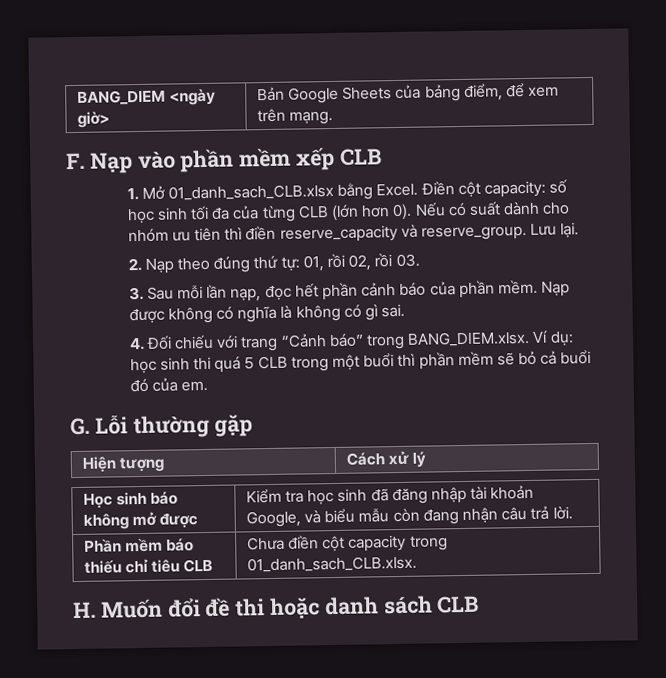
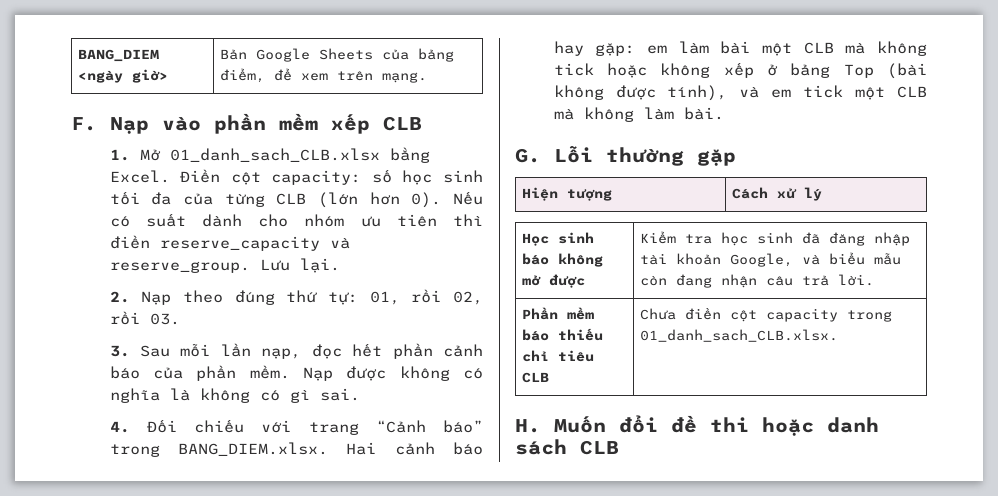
[532,330,574,346] [129,349,592,374] [129,377,209,393] Ví dụ: học sinh thi quá 5 CLB trong một buổi thì phần mềm sẽ bỏ cả buổi đó của em. -> [346,442,483,455] [553,41,928,56] [553,63,927,79] [553,85,927,101] [553,107,724,122] Hai cảnh báo hay gặp: em làm bài một CLB mà không tick hoặc không xếp ở bảng Top (bài không được tính), và em tick một CLB mà không làm bài.

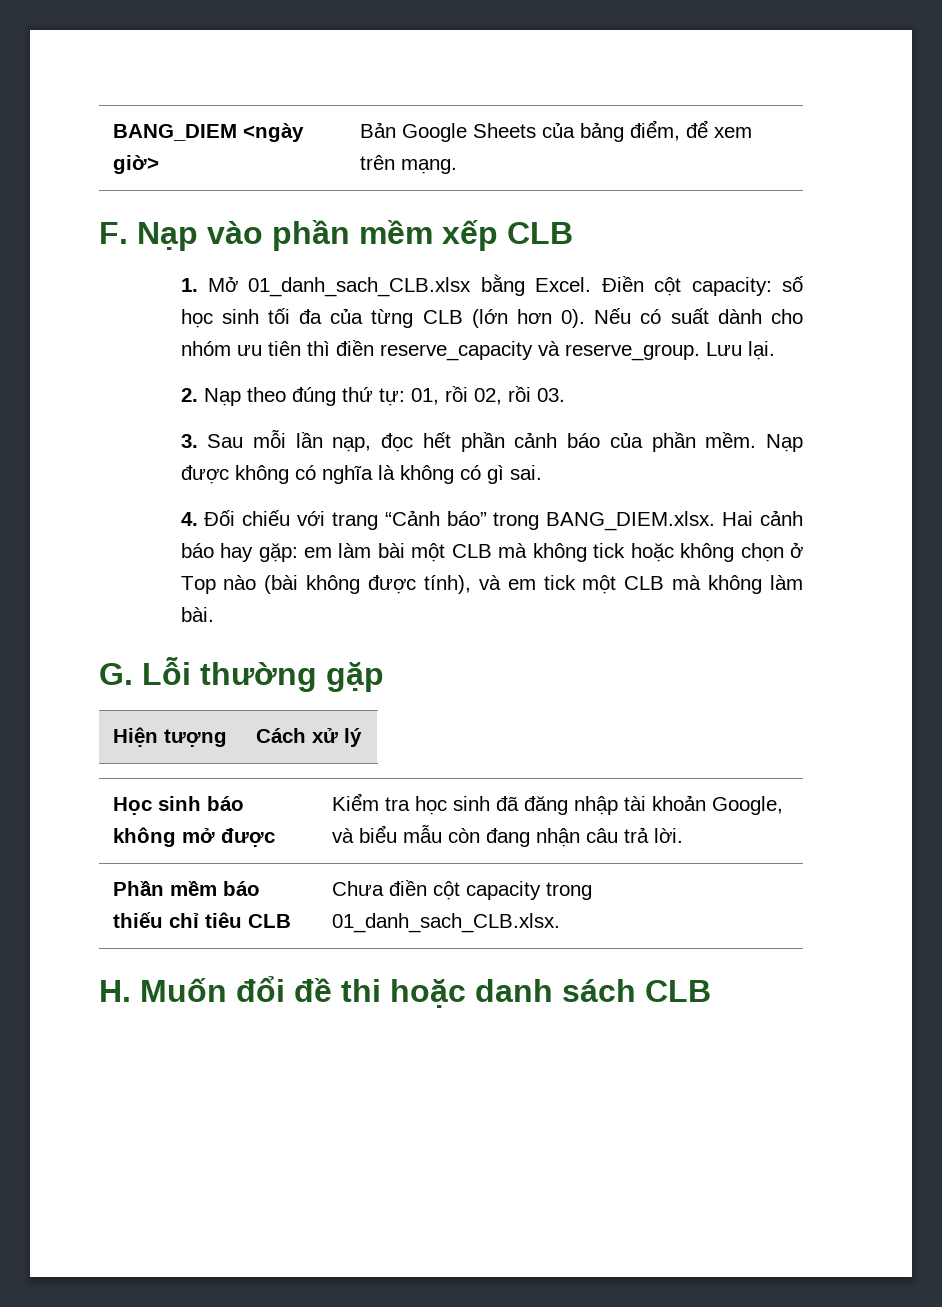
[723,63,874,78] xếp ở bảng Top -> [740,542,804,562] [180,575,257,594] chọn ở Top nào

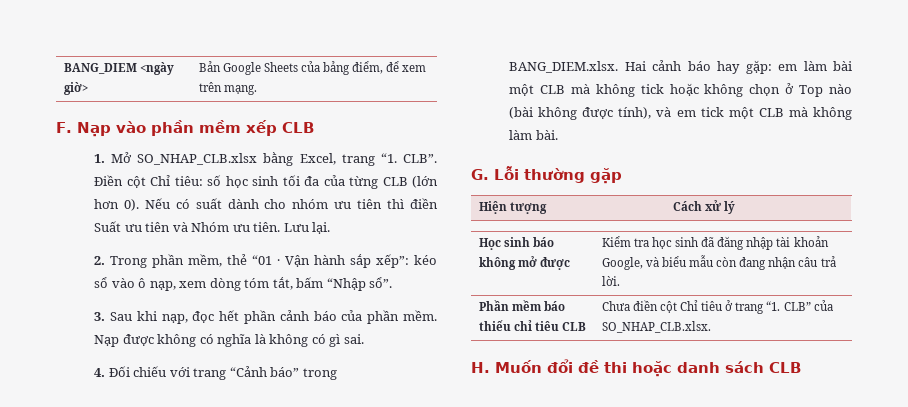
[248,274,772,297] 01_danh_sach_CLB.xlsx bằng Excel. Điền cột capacity: -> [137,152,437,166] [94,175,203,188] SO_NHAP_CLB.xlsx bằng Excel, trang “1. CLB”. Điền cột Chỉ tiêu:
[379,341,775,361] [180,386,565,406] reserve_capacity và reserve_group. Lưu lại. // 2. Nạp theo đúng thứ tự: 01, rồi 02, rồi 03. -> [94,221,331,234] [94,254,437,268] [94,277,393,291] Suất ưu tiên và Nhóm ưu tiên. Lưu lại. // 2. Trong phần mềm, thẻ “01 · Vận hành sắp xếp”: kéo sổ vào ô nạp, xem dòng tóm tắt, bấm “Nhập sổ”.
[253,430,323,448] mỗi lần -> [136,311,157,321] khi
[465,881,592,900] [331,913,560,933] capacity trong 01_danh_sach_CLB.xlsx. -> [680,300,833,314] [601,321,711,333] Chỉ tiêu ở trang “1. CLB” của SO_NHAP_CLB.xlsx.

